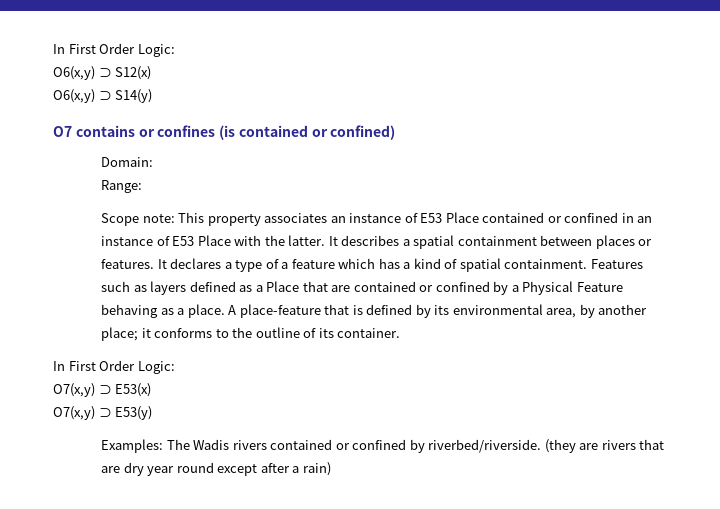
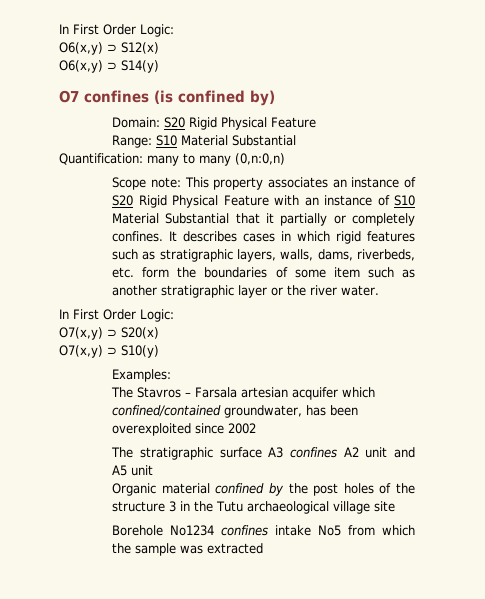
[75,125,396,140] [101,157,154,167] [101,180,143,193] contains or confines (is contained or confined) // Domain: // Range: -> [84,90,275,106] [112,117,317,130] [112,135,297,148] [59,153,285,166] confines (is confined by) // Domain: S20 Rigid Physical Feature // Range: S10 Material Substantial // Quantification: many to many (0,n:0,n)
[420,212,653,223] [101,235,653,249] [101,258,643,272] [101,281,623,295] [101,304,648,318] [101,327,401,341] E53 Place contained or confined in an instance of E53 Place with the latter. It describes a spatial containment between places or features. It declares a type of a feature which has a kind of spatial containment. Features such as layers defined as a Place that are contained or confined by a Physical Feature behaving as a place. A place-feature that is defined by its environmental area, by another place; it conforms to the outline of its container. -> [112,195,415,208] [112,213,416,226] [112,231,415,244] [112,249,415,262] [112,267,415,278] [112,285,380,298] S20 Rigid Physical Feature with an instance of S10 Material Substantial that it partially or completely confines. It describes cases in which rigid features such as stratigraphic layers, walls, dams, riverbeds, etc. form the boundaries of some item such as another stratigraphic layer or the river water.
[115,383,152,397] [53,406,153,420] E53(x) // O7(x,y) ⊃ E53(y) -> [121,327,159,339] [59,345,159,358] S20(x) // O7(x,y) ⊃ S10(y)
[166,439,665,453] [101,462,331,476] The Wadis rivers contained or confined by riverbed/riverside. (they are rivers that are dry year round except after a rain) -> [111,387,376,400] [112,405,359,418] [112,423,257,436] [111,447,415,460] [112,465,154,476] [112,483,415,496] [112,501,396,514] [112,525,415,536] [112,543,264,556] // The Stavros – Farsala artesian acquifer which confined/contained groundwater, has been overexploited since 2002 // The stratigraphic surface A3 confines A2 unit and A5 unit // Organic material confined by the post holes of the structure 3 in the Tutu archaeological village site // Borehole No1234 confines intake No5 from which the sample was extracted

